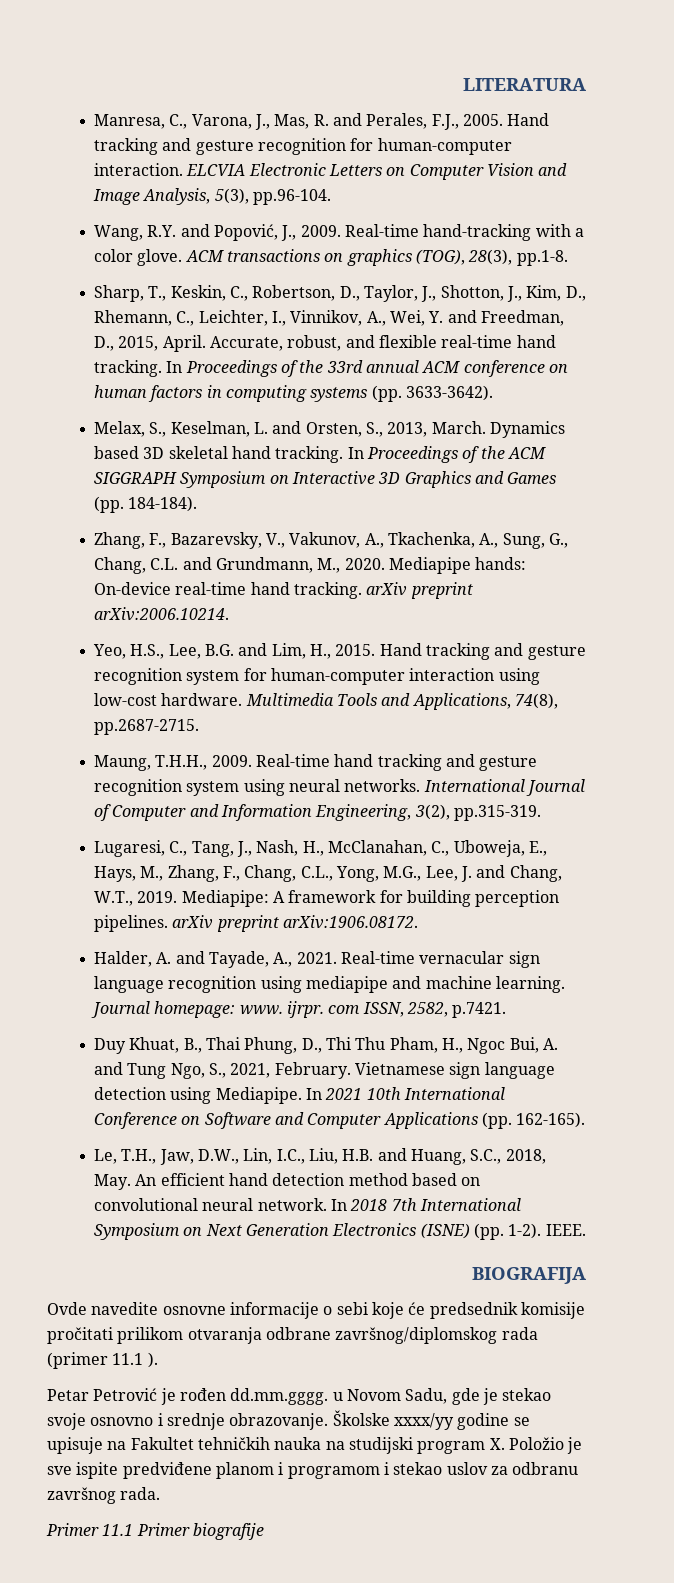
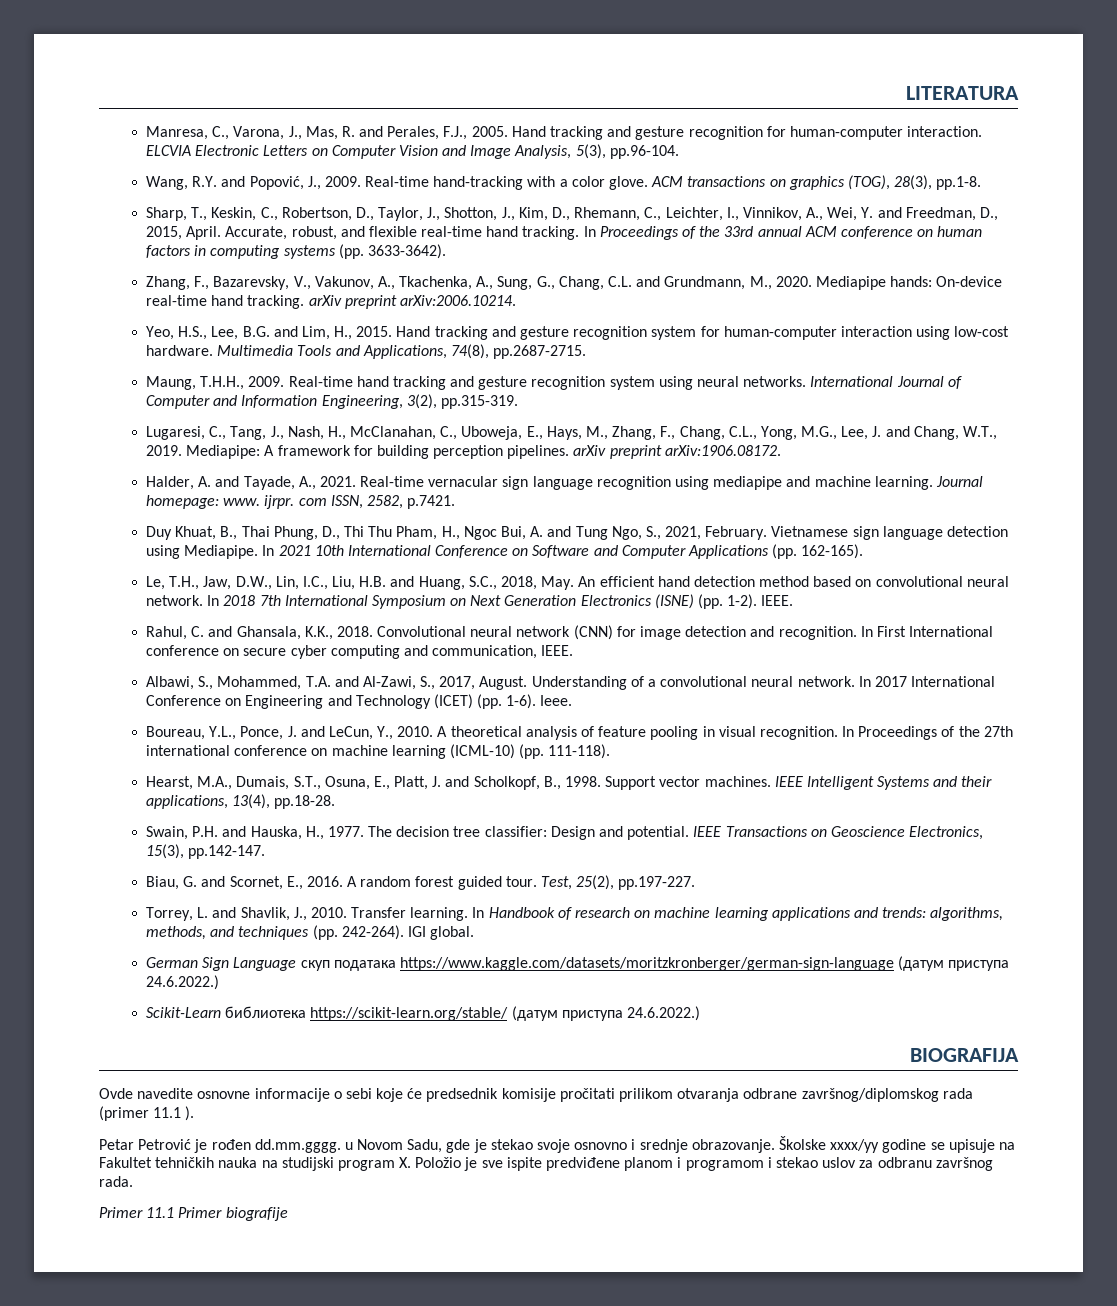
[94,421,565,438] [94,446,546,463] [94,471,557,488] [94,496,198,513] // Melax, S., Keselman, L. and Orsten, S., 2013, March. Dynamics based 3D skeletal hand tracking. In Proceedings of the ACM SIGGRAPH Symposium on Interactive 3D Graphics and Games (pp. 184-184). -> (446, 251) none
(586, 1230) none -> [145,625,994,640] [145,645,574,659] [145,676,996,690] [145,694,573,709] [145,726,1013,740] [145,744,611,759] [145,776,993,790] [145,794,336,809] [145,826,984,840] [145,844,266,859] [145,875,696,890] [145,907,1004,921] [145,925,475,940] [145,956,1010,971] [145,975,219,990] [145,1006,700,1021] // Rahul, C. and Ghansala, K.K., 2018. Convolutional neural network (CNN) for image detection and recognition. In First International conference on secure cyber computing and communication, IEEE. // Albawi, S., Mohammed, T.A. and Al-Zawi, S., 2017, August. Understanding of a convolutional neural network. In 2017 International Conference on Engineering and Technology (ICET) (pp. 1-6). Ieee. // Boureau, Y.L., Ponce, J. and LeCun, Y., 2010. A theoretical analysis of feature pooling in visual recognition. In Proceedings of the 27th international conference on machine learning (ICML-10) (pp. 111-118). // Hearst, M.A., Dumais, S.T., Osuna, E., Platt, J. and Scholkopf, B., 1998. Support vector machines. IEEE Intelligent Systems and their applications, 13(4), pp.18-28. // Swain, P.H. and Hauska, H., 1977. The decision tree classifier: Design and potential. IEEE Transactions on Geoscience Electronics, 15(3), pp.142-147. // Biau, G. and Scornet, E., 2016. A random forest guided tour. Test, 25(2), pp.197-227. // Torrey, L. and Shavlik, J., 2010. Transfer learning. In Handbook of research on machine learning applications and trends: algorithms, methods, and techniques (pp. 242-264). IGI global. // German Sign Language скуп података https://www.kaggle.com/datasets/moritzkronberger/german-sign-language (датум приступа 24.6.2022.) // Scikit-Learn библиотека https://scikit-learn.org/stable/ (датум приступа 24.6.2022.)

